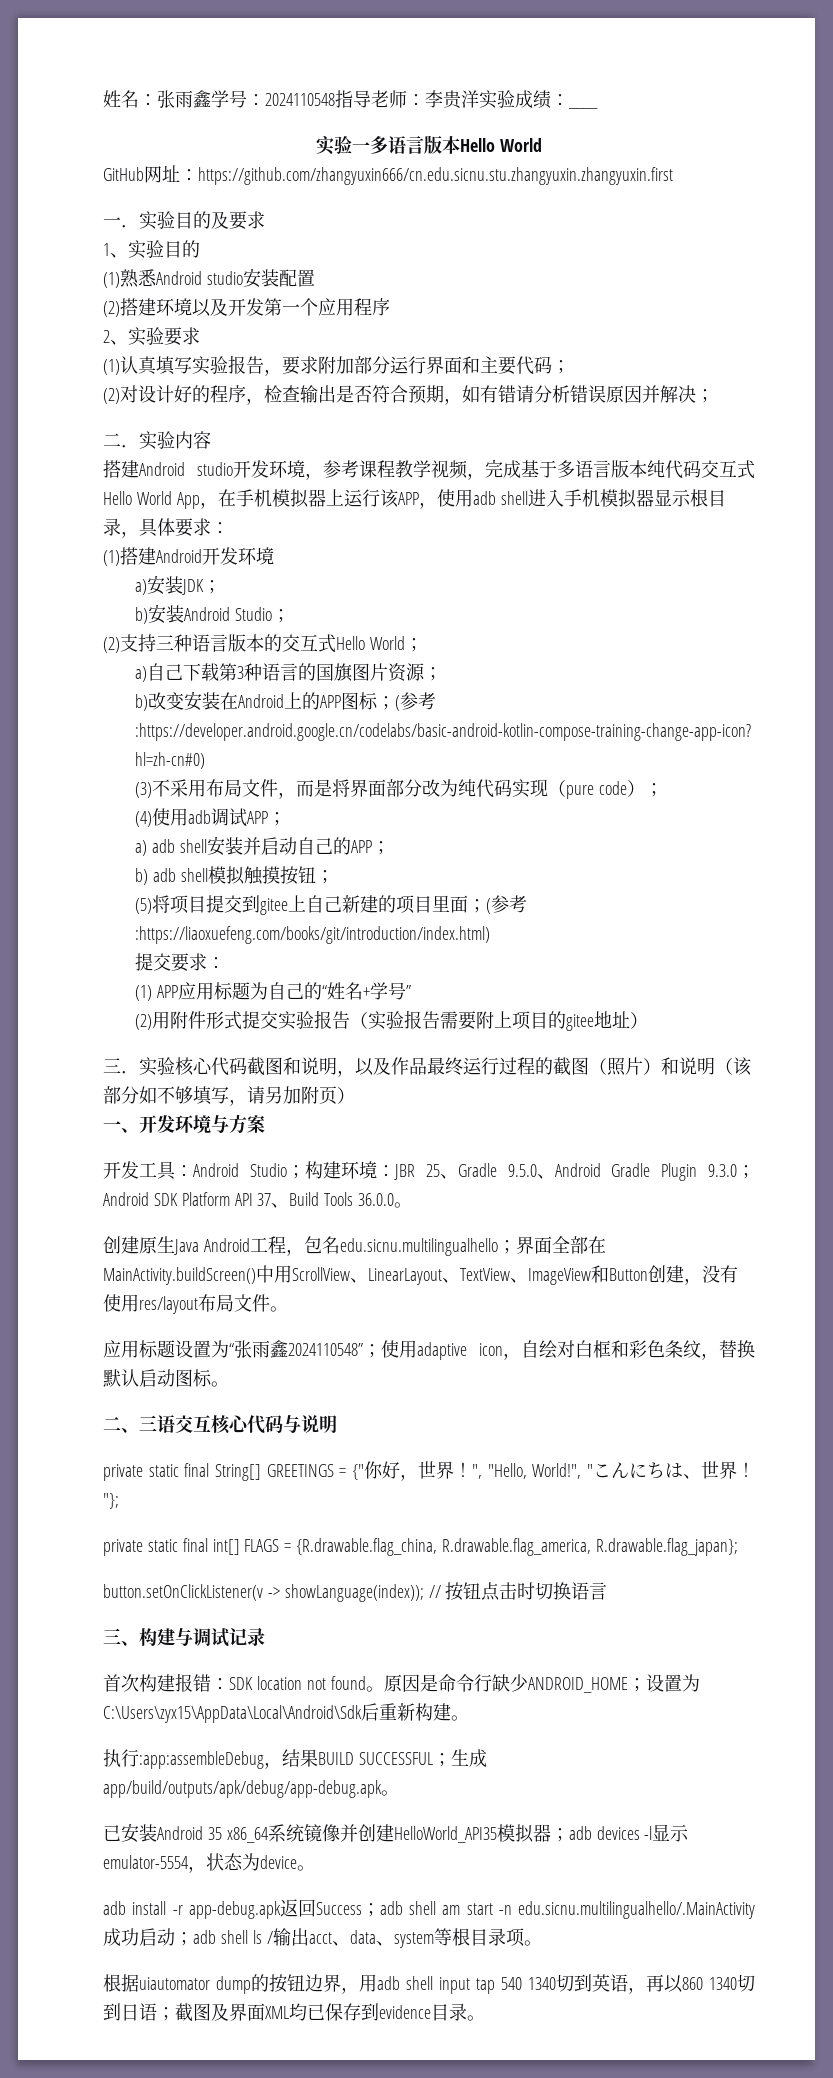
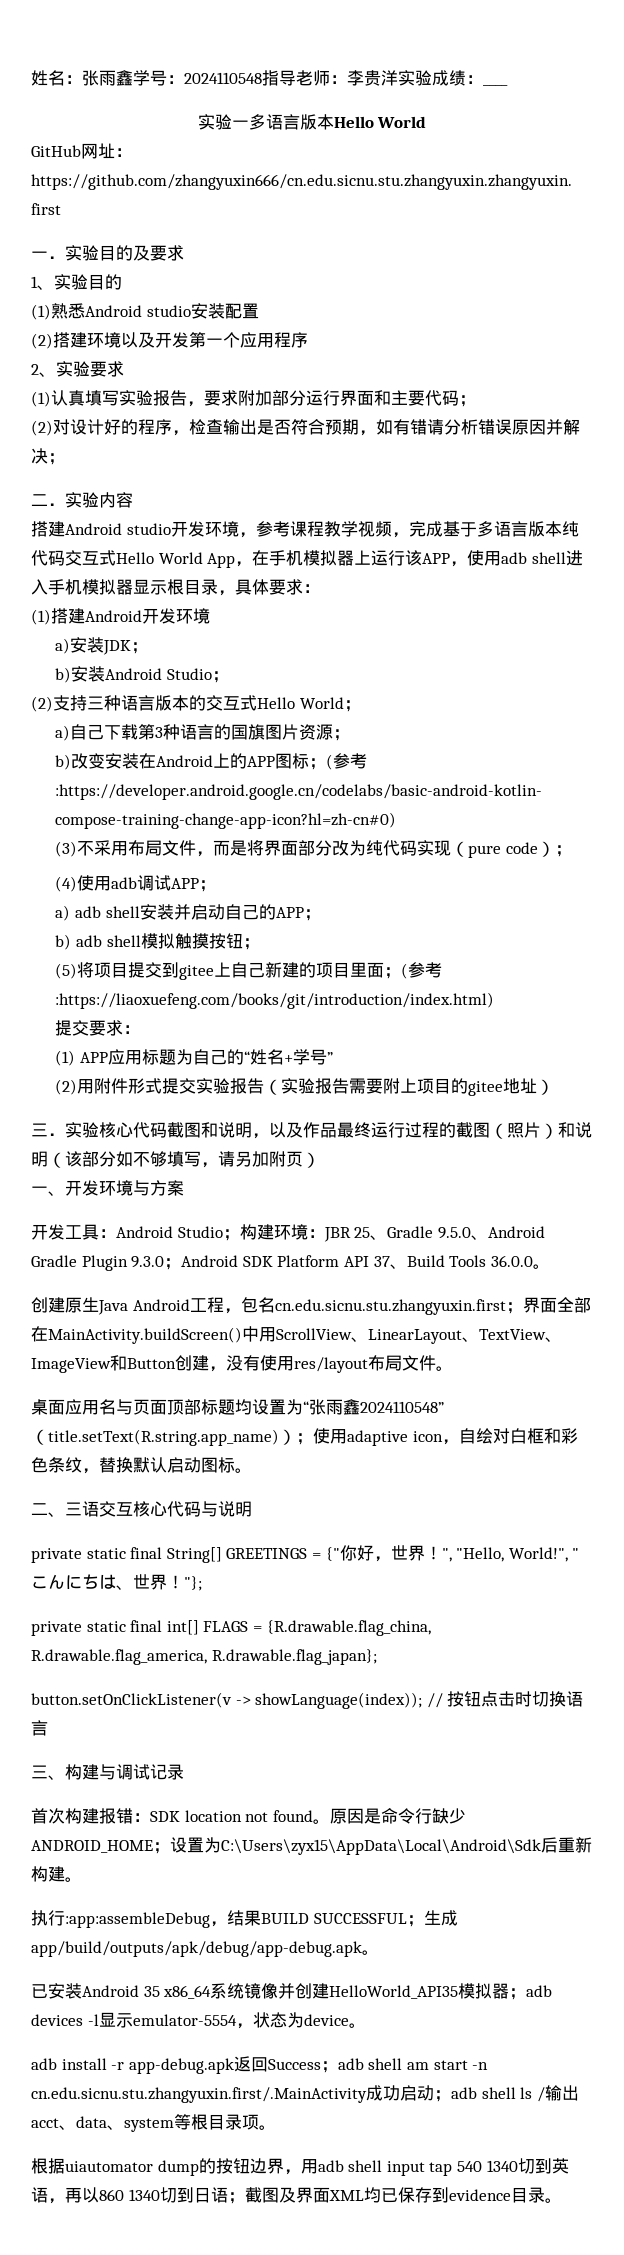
[339,1238,498,1256] edu.sicnu.multilingualhello -> [274,1299,506,1315] cn.edu.sicnu.stu.zhangyuxin.first
[103,1340,175,1358] 应用标题 -> [31,1399,252,1415] 桌面应用名与页面顶部标题均
(363, 1349) none -> [31,1429,296,1446] （title.setText(R.string.app_name)）
[518,1901,755,1919] edu.sicnu.multilingualhello/.MainActivity -> [31,2087,367,2103] cn.edu.sicnu.stu.zhangyuxin.first/.MainActivity

